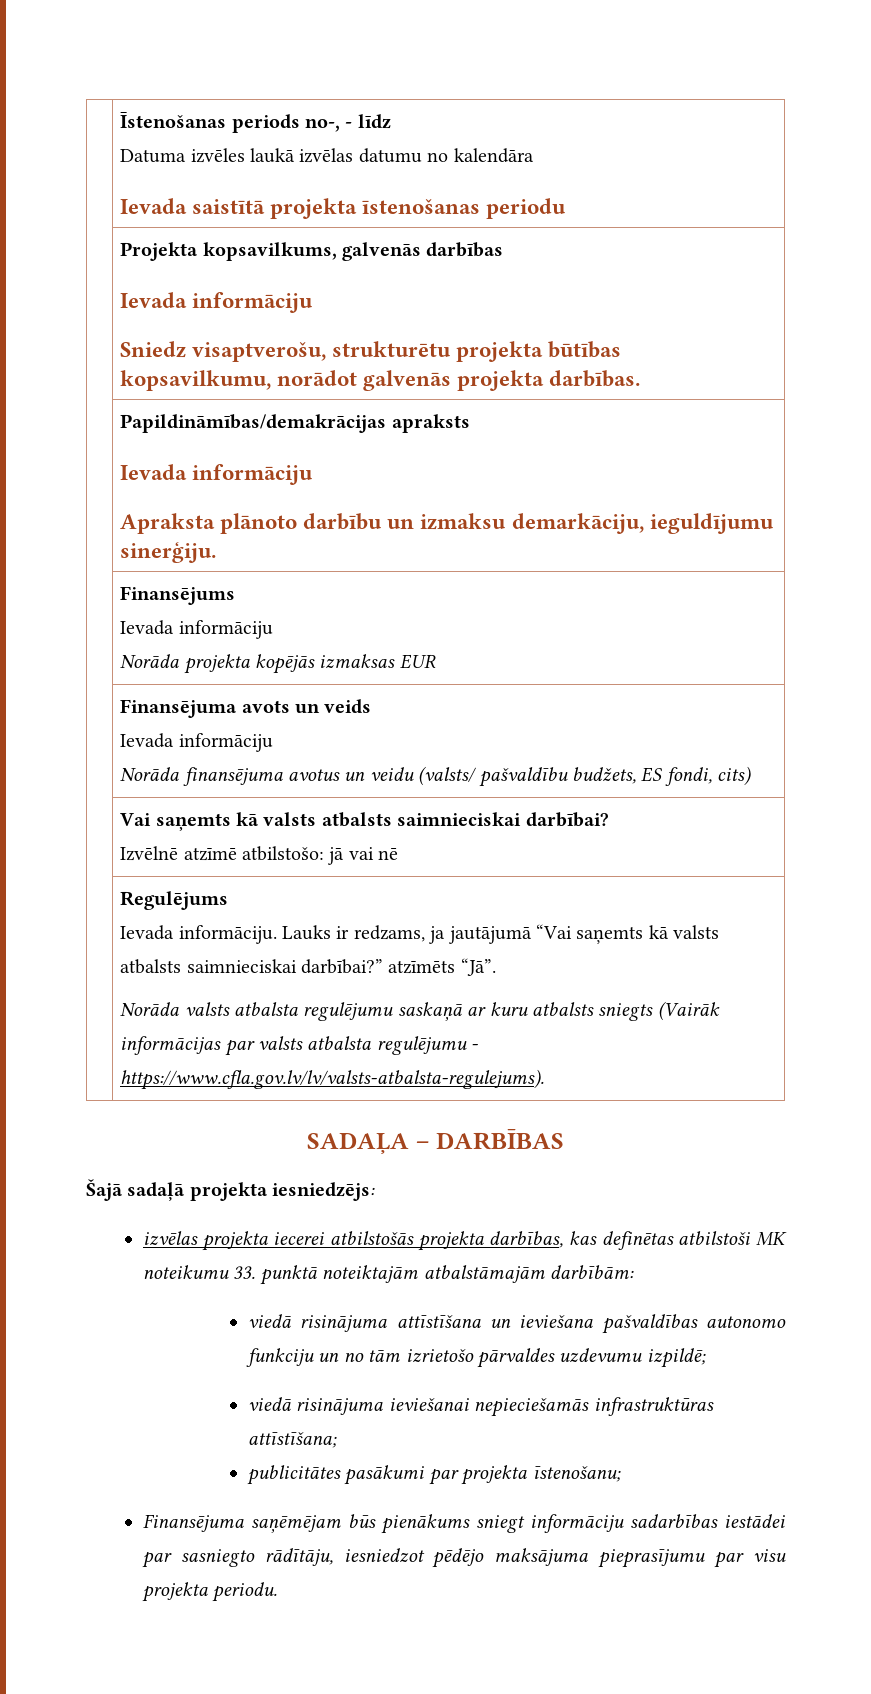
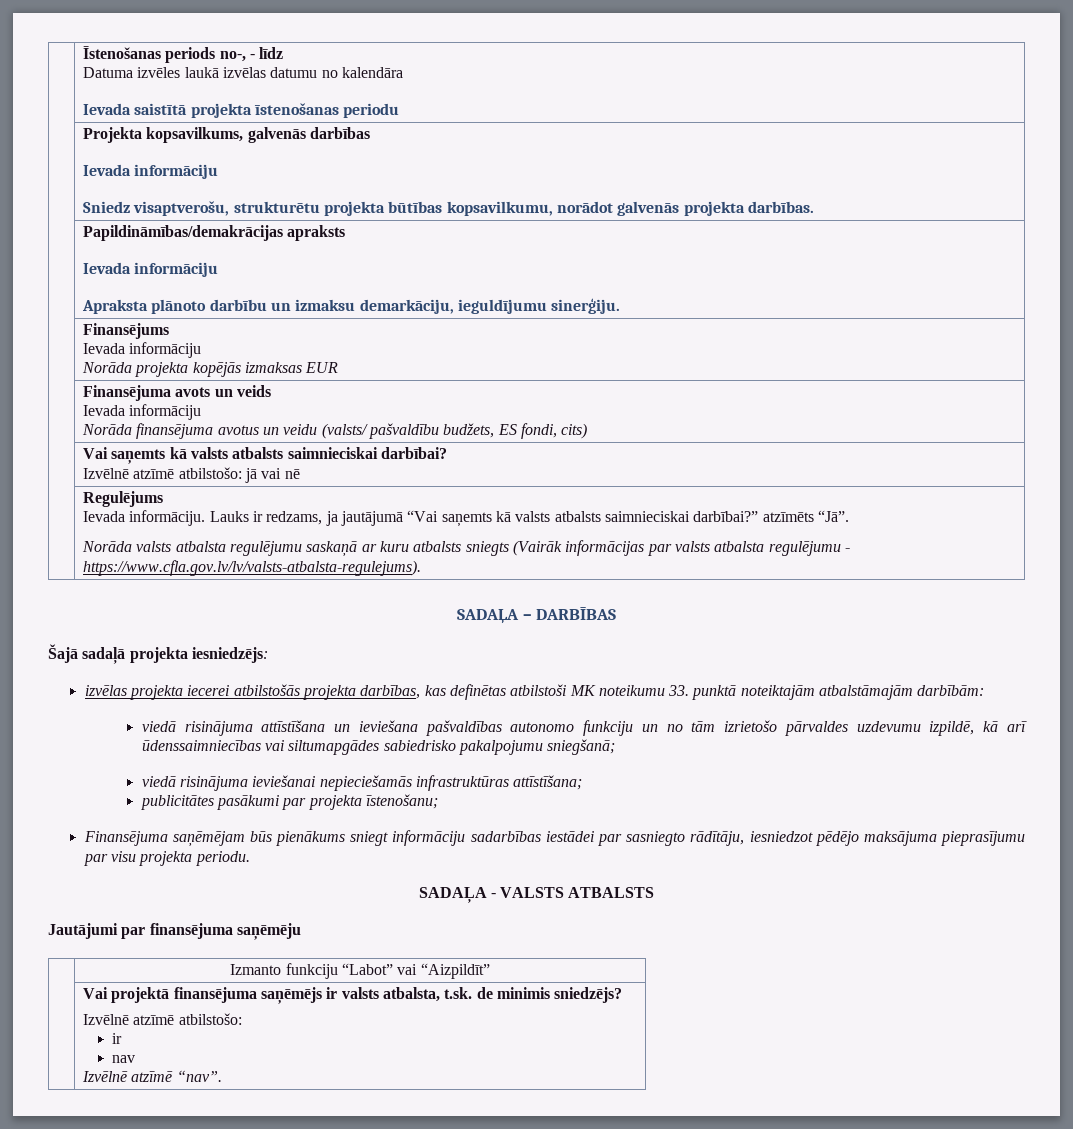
[646,1348,706,1368] izpildē; -> [929,721,1027,736] [141,739,616,755] izpildē, kā arī ūdenssaimniecības vai siltumapgādes sabiedrisko pakalpojumu sniegšanā;
(278, 1592) none -> [418,887,655,903] [48,923,301,940] [230,963,490,979] [83,987,623,1004] [83,1013,242,1025] [112,1033,123,1044] [112,1055,136,1063] [82,1070,222,1082] // SADAĻA - VALSTS ATBALSTS // Jautājumi par finansējuma saņēmēju // | Izmanto funkciju “Labot” vai “Aizpildīt” // | Vai projektā finansējuma saņēmējs ir valsts atbalsta, t.sk. de minimis sniedzējs? // Izvēlnē atzīmē atbilstošo: // ir // nav // Izvēlnē atzīmē “nav”.

